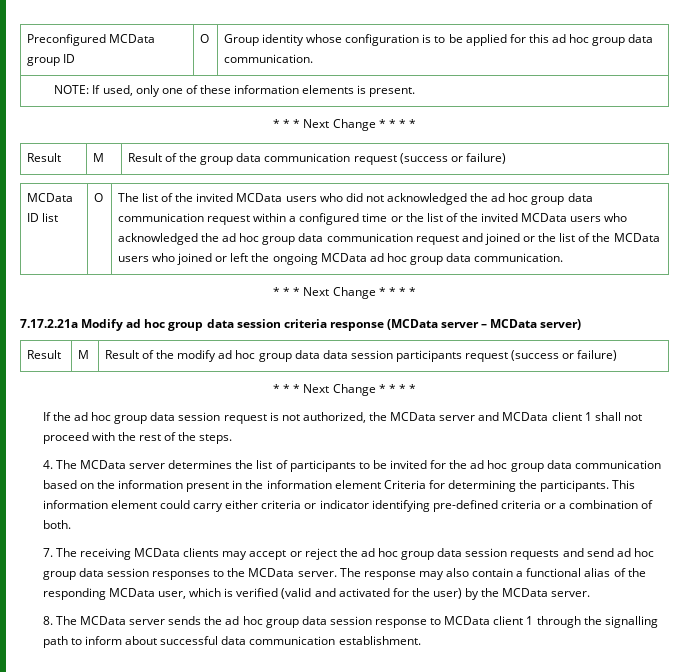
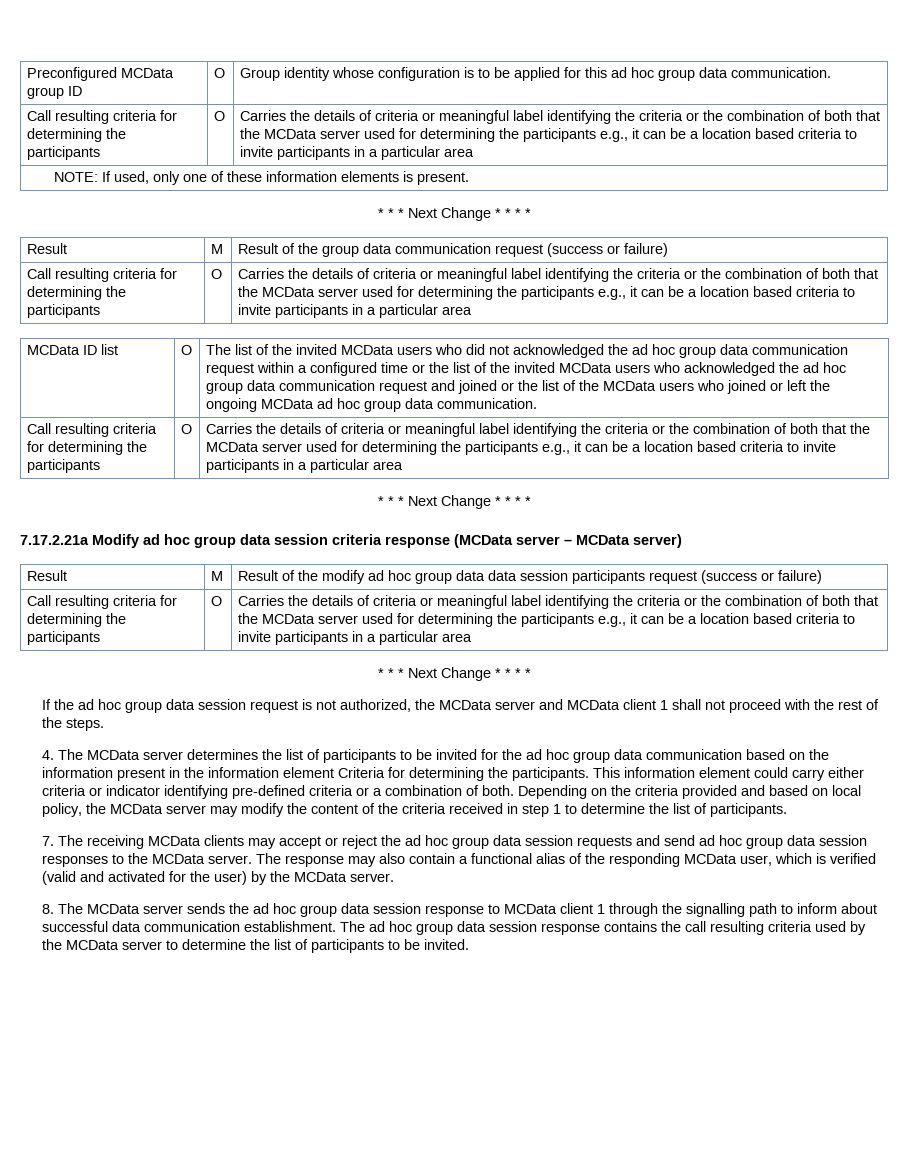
(313, 58) none -> [26,110,177,124] [26,128,126,142] [26,146,100,160] [213,111,225,121] [239,110,880,124] [239,128,857,142] [239,146,474,160] // Call resulting criteria for determining the participants | O | Carries the details of criteria or meaningful label identifying the criteria or the combination of both that the MCData server used for determining the participants e.g., it can be a location based criteria to invite participants in a particular area
(506, 158) none -> [26,268,177,282] [26,286,126,300] [26,304,100,318] [210,269,222,279] [237,268,878,282] [237,286,855,300] [237,304,472,318] // Call resulting criteria for determining the participants | O | Carries the details of criteria or meaningful label identifying the criteria or the combination of both that the MCData server used for determining the participants e.g., it can be a location based criteria to invite participants in a particular area
(564, 257) none -> [26,423,157,437] [26,441,147,455] [26,459,100,473] [180,424,192,434] [205,423,870,437] [205,441,836,455] [205,459,403,473] // Call resulting criteria for determining the participants | O | Carries the details of criteria or meaningful label identifying the criteria or the combination of both that the MCData server used for determining the participants e.g., it can be a location based criteria to invite participants in a particular area
(618, 355) none -> [26,595,177,609] [26,613,126,627] [26,631,100,645] [210,596,222,606] [237,595,878,609] [237,613,855,627] [237,631,472,645] // Call resulting criteria for determining the participants | O | Carries the details of criteria or meaningful label identifying the criteria or the combination of both that the MCData server used for determining the participants e.g., it can be a location based criteria to invite participants in a particular area
(71, 524) none -> [518,785,862,799] [42,803,788,817] Depending on the criteria provided and based on local policy, the MCData server may modify the content of the criteria received in step 1 to determine the list of participants.
(421, 640) none -> [340,921,867,935] [42,939,470,953] The ad hoc group data session response contains the call resulting criteria used by the MCData server to determine the list of participants to be invited.

